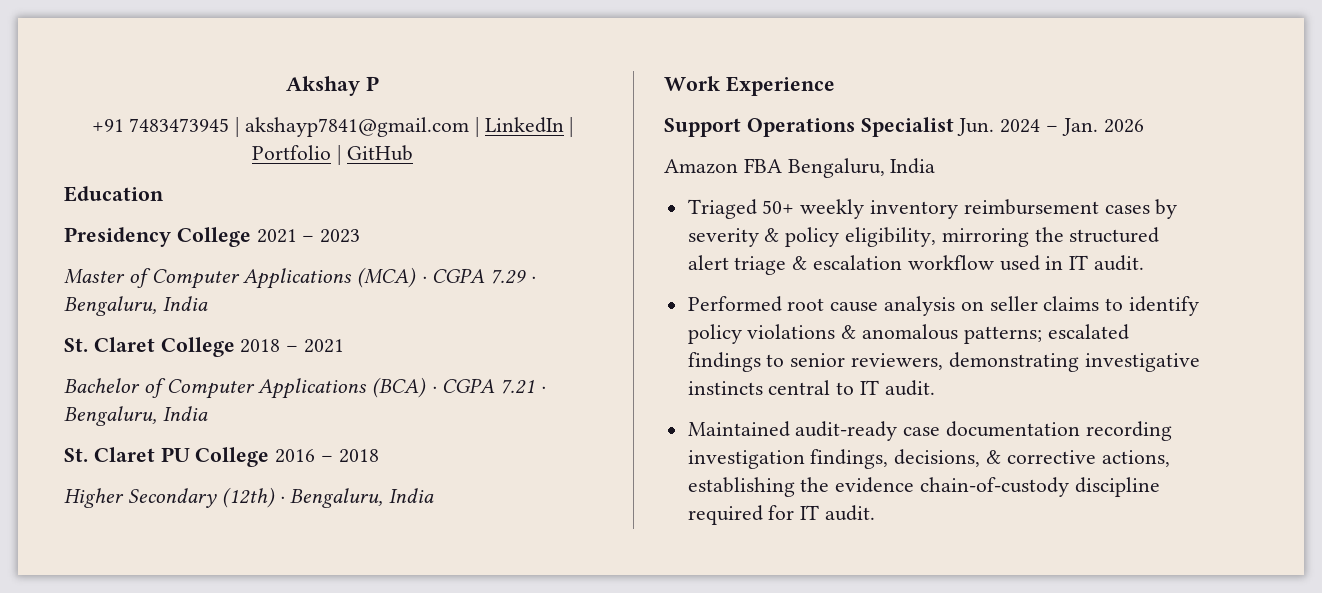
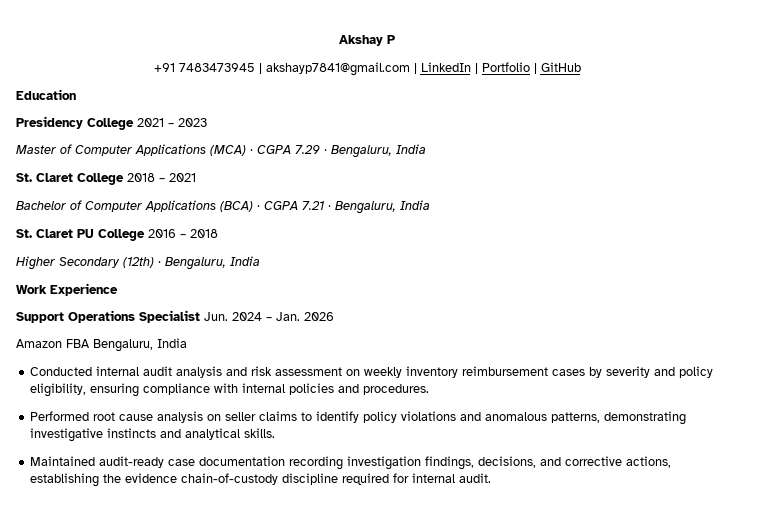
[687,199,795,219] Triaged 50+ -> [30,366,361,378] Conducted internal audit analysis and risk assessment on
[764,228,780,242] & -> [654,367,676,376] and
[941,227,1160,247] [687,255,1145,275] mirroring the structured alert triage & escalation workflow used in IT audit. -> [90,383,430,397] ensuring compliance with internal policies and procedures.
[841,324,1129,344] [687,352,1200,372] [687,380,935,396] & anomalous patterns; escalated findings to senior reviewers, demonstrating investigative instincts central to IT audit. -> [460,411,687,425] [30,428,276,442] and anomalous patterns, demonstrating investigative instincts and analytical skills.
[986,450,1002,464] & -> [540,457,562,466] and
[800,505,820,520] IT -> [412,473,456,483] internal

